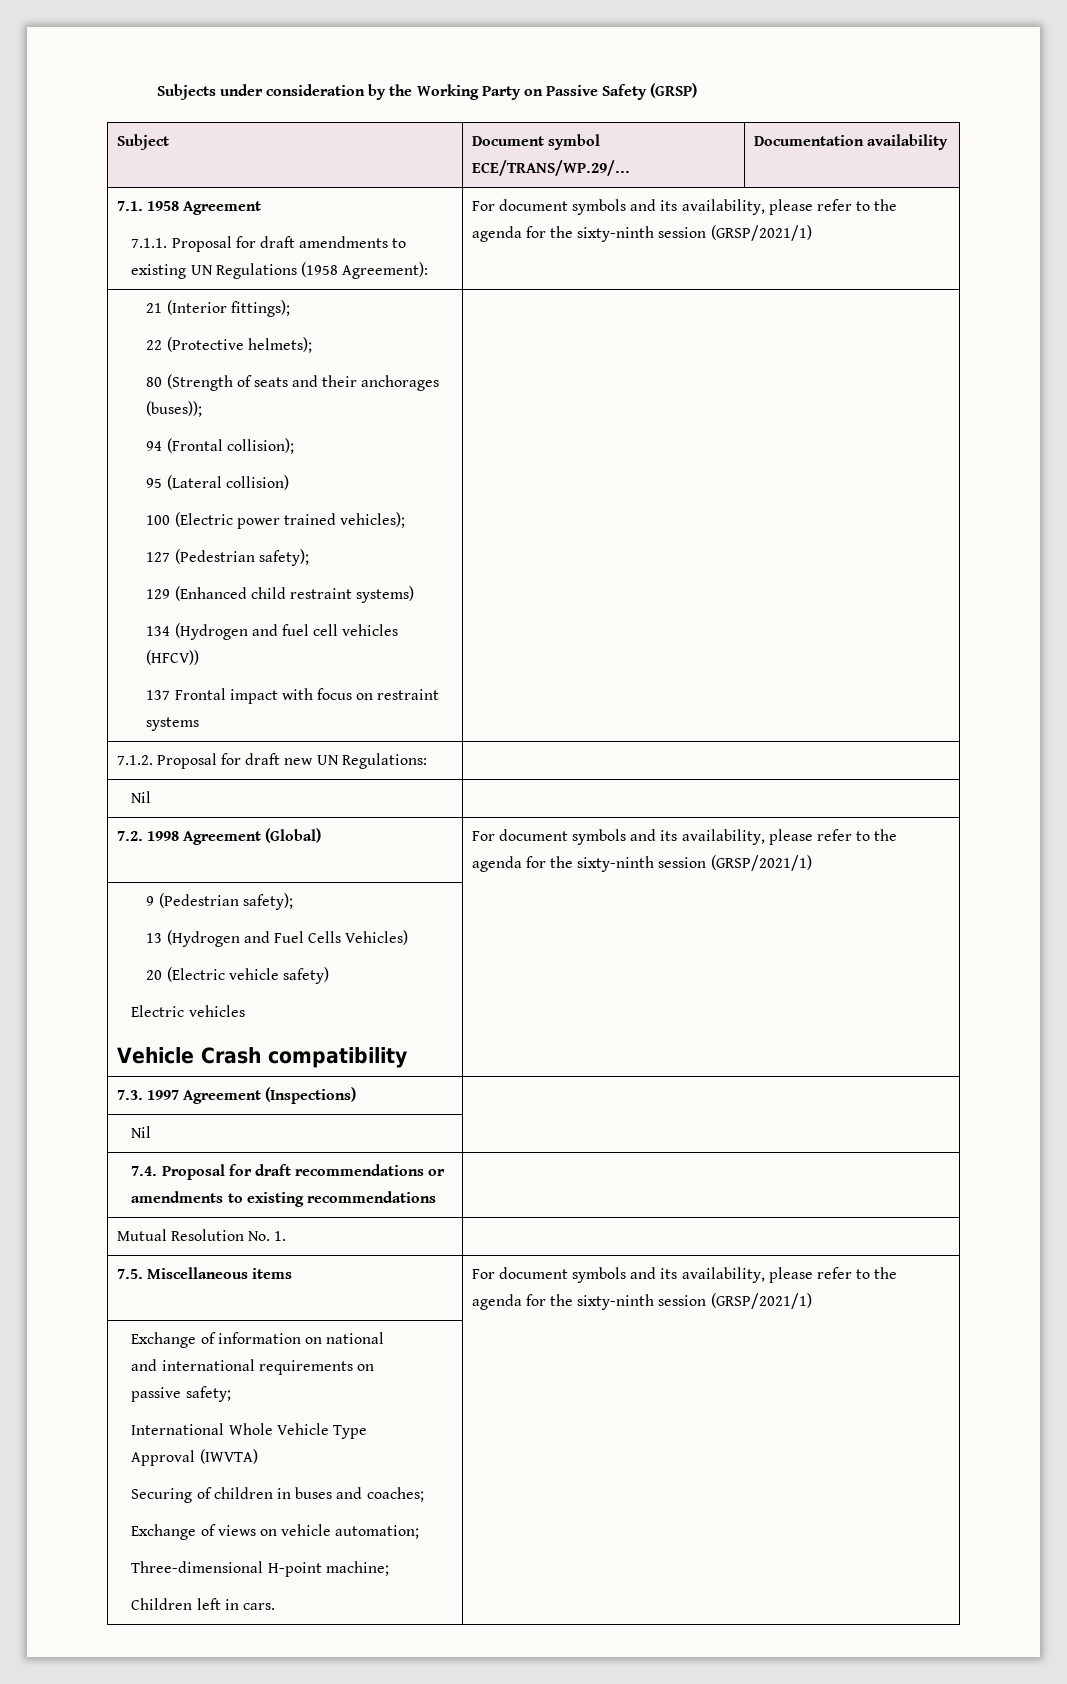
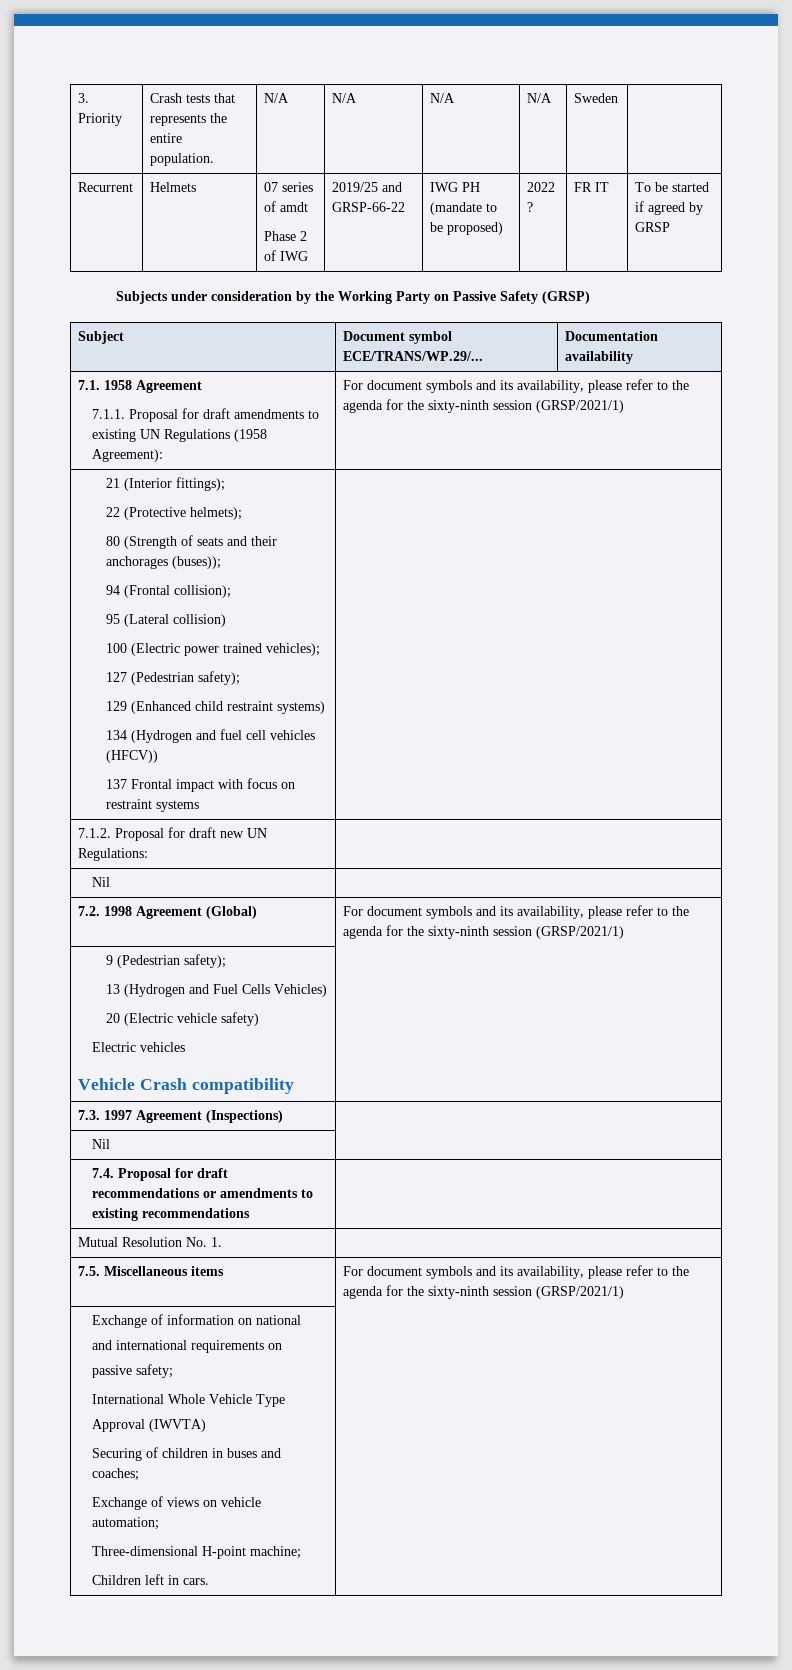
(156, 92) none -> [78,93,90,103] [78,113,123,126] [150,93,236,103] [150,113,228,126] [150,133,183,143] [150,153,215,166] [264,93,290,103] [332,93,358,103] [430,93,456,103] [527,93,553,103] [574,93,619,103] [78,182,134,192] [150,182,197,192] [264,182,314,192] [264,201,309,212] [264,231,308,241] [264,250,309,261] [332,182,403,192] [332,202,406,212] [430,182,481,192] [430,202,498,215] [430,222,504,235] [527,182,556,192] [527,202,534,212] [574,182,610,192] [635,182,710,192] [635,201,704,215] [635,222,671,232] 3. Priority | Crash tests that represents the entire population. | N/A | N/A | N/A | N/A | Sweden | // Recurrent | Helmets | 07 series of amdt // Phase 2 of IWG | 2019/25 and GRSP-66-22 | IWG PH (mandate to be proposed) | 2022 ? | FR IT | To be started if agreed by GRSP //

